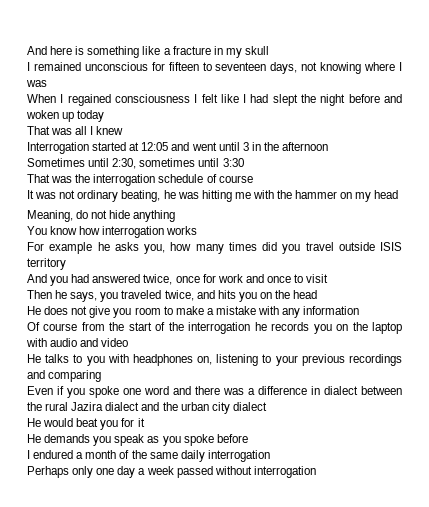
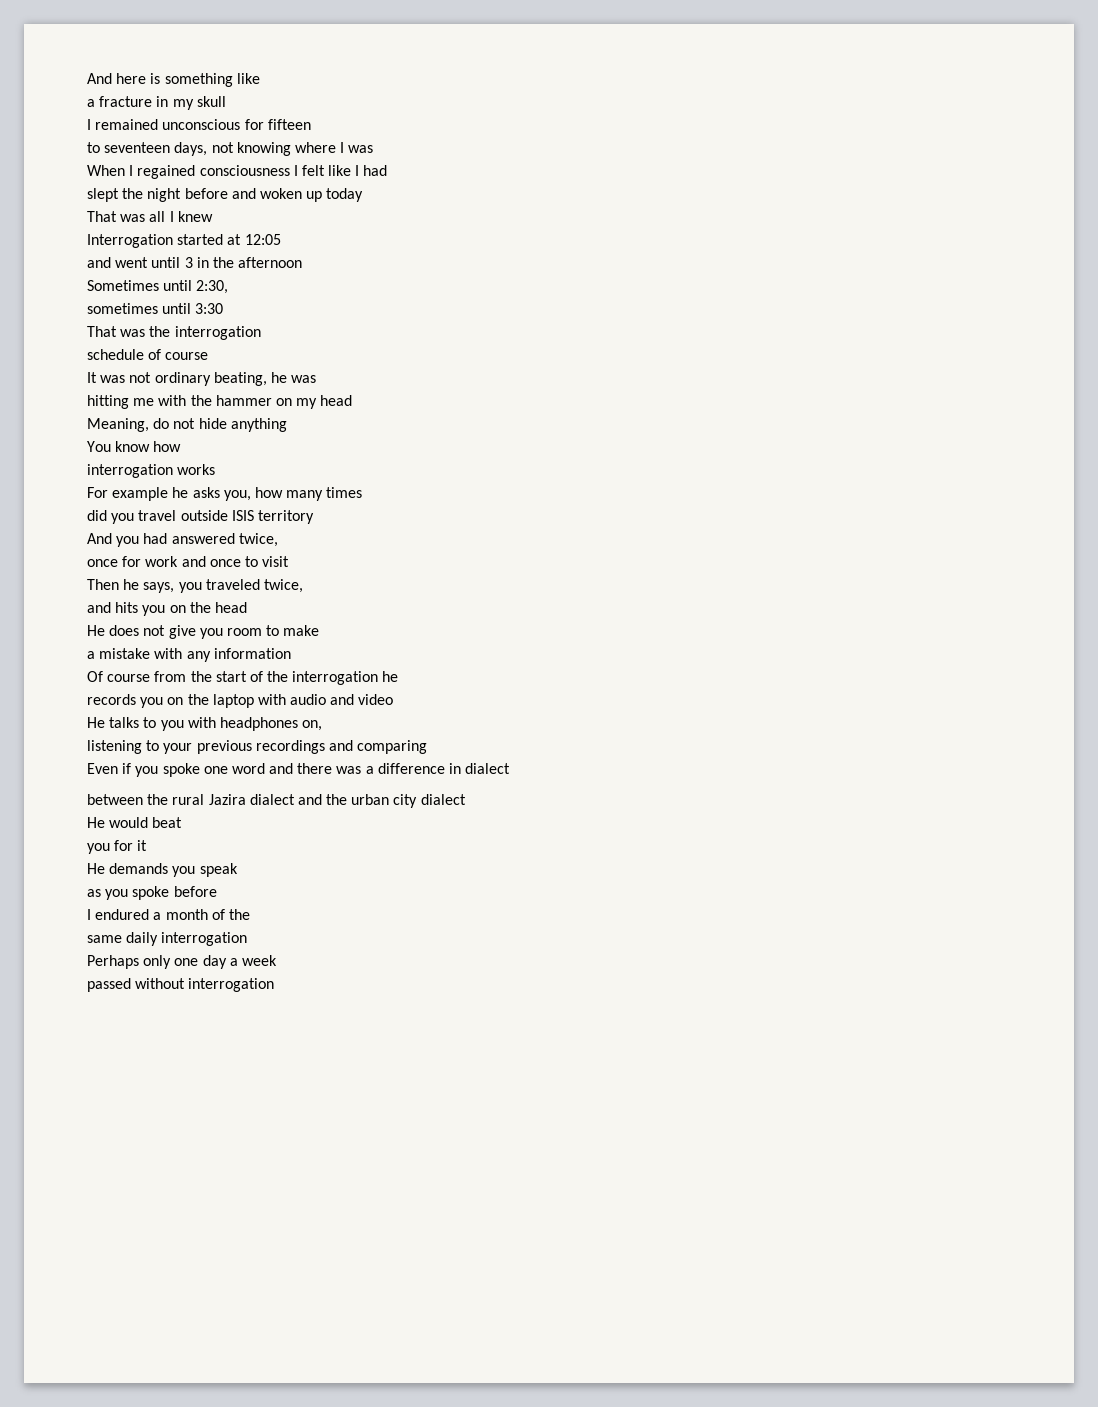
(161, 50) none -> (260, 78) //
(199, 66) none -> (311, 124) //
(269, 98) none -> (388, 170) //
(169, 146) none -> (281, 239) //
(137, 163) none -> (229, 287) //
(156, 180) none -> (261, 333) //
(199, 195) none -> (317, 379) //
(101, 230) none -> (182, 446) //
(257, 246) none -> (363, 492) //
(173, 279) none -> (278, 540) //
(194, 295) none -> (303, 586) //
(204, 310) none -> (320, 630) //
(267, 326) none -> (399, 676) //
(213, 360) none -> (323, 725) //
(358, 390) none -> (511, 768) //
(99, 422) none -> (183, 822) //
(145, 440) none -> (238, 870) //
(147, 454) none -> (250, 914) //
(174, 470) none -> (277, 960) //

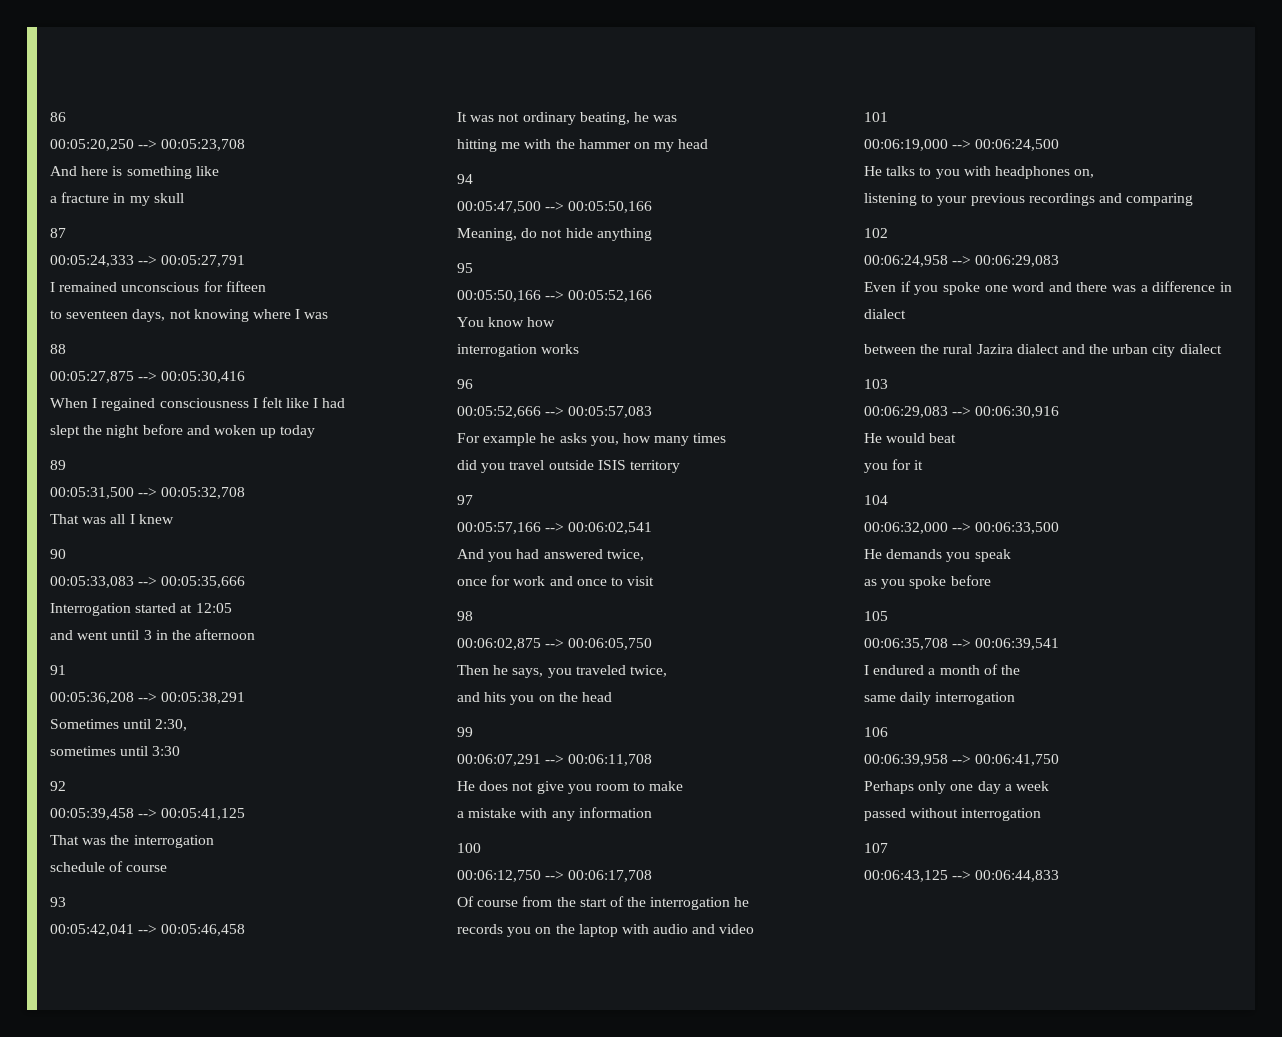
(87, 78) none -> [50,112,66,122] [50,139,246,151] 86 // 00:05:20,250 --> 00:05:23,708 //
(226, 101) none -> [50,228,66,238] [50,255,246,267] // 87 // 00:05:24,333 --> 00:05:27,791
(374, 149) none -> [50,344,66,354] [50,371,246,383] // 88 // 00:05:27,875 --> 00:05:30,416
(364, 195) none -> [50,460,66,470] [50,487,246,499] // 89 // 00:05:31,500 --> 00:05:32,708
(213, 216) none -> [50,549,66,559] [50,576,246,588] // 90 // 00:05:33,083 --> 00:05:35,666
(303, 262) none -> [50,665,66,675] [50,692,246,704] // 91 // 00:05:36,208 --> 00:05:38,291
(224, 308) none -> [50,781,66,791] [50,808,246,820] // 92 // 00:05:39,458 --> 00:05:41,125
(209, 356) none -> [50,897,66,907] [50,924,246,936] // 93 // 00:05:42,041 --> 00:05:46,458
(353, 400) none -> [457,174,473,184] [457,201,653,213] // 94 // 00:05:47,500 --> 00:05:50,166
(287, 425) none -> [457,263,473,273] [457,290,653,302] // 95 // 00:05:50,166 --> 00:05:52,166
(216, 469) none -> [457,379,473,389] [457,406,653,418] // 96 // 00:05:52,666 --> 00:05:57,083
(314, 517) none -> [457,495,473,505] [457,522,653,534] // 97 // 00:05:57,166 --> 00:06:02,541
(290, 561) none -> [457,611,473,621] [457,638,653,650] // 98 // 00:06:02,875 --> 00:06:05,750
(247, 607) none -> [457,727,473,737] [457,754,653,766] // 99 // 00:06:07,291 --> 00:06:11,708
(291, 653) none -> [457,843,481,853] [457,870,653,882] // 100 // 00:06:12,750 --> 00:06:17,708
(394, 699) none -> [864,112,888,122] [864,139,1060,151] // 101 // 00:06:19,000 --> 00:06:24,500
(428, 747) none -> [864,228,888,238] [864,255,1060,267] // 102 // 00:06:24,958 --> 00:06:29,083
(466, 799) none -> [864,379,888,389] [864,406,1060,418] // 103 // 00:06:29,083 --> 00:06:30,916
(148, 845) none -> [864,495,888,505] [864,522,1060,534] // 104 // 00:06:32,000 --> 00:06:33,500
(217, 891) none -> [864,611,888,621] [864,638,1060,650] // 105 // 00:06:35,708 --> 00:06:39,541
(248, 939) none -> [864,727,888,737] [864,754,1060,766] // 106 // 00:06:39,958 --> 00:06:41,750
(275, 985) none -> [864,843,888,853] [864,870,1060,882] // 107 // 00:06:43,125 --> 00:06:44,833

